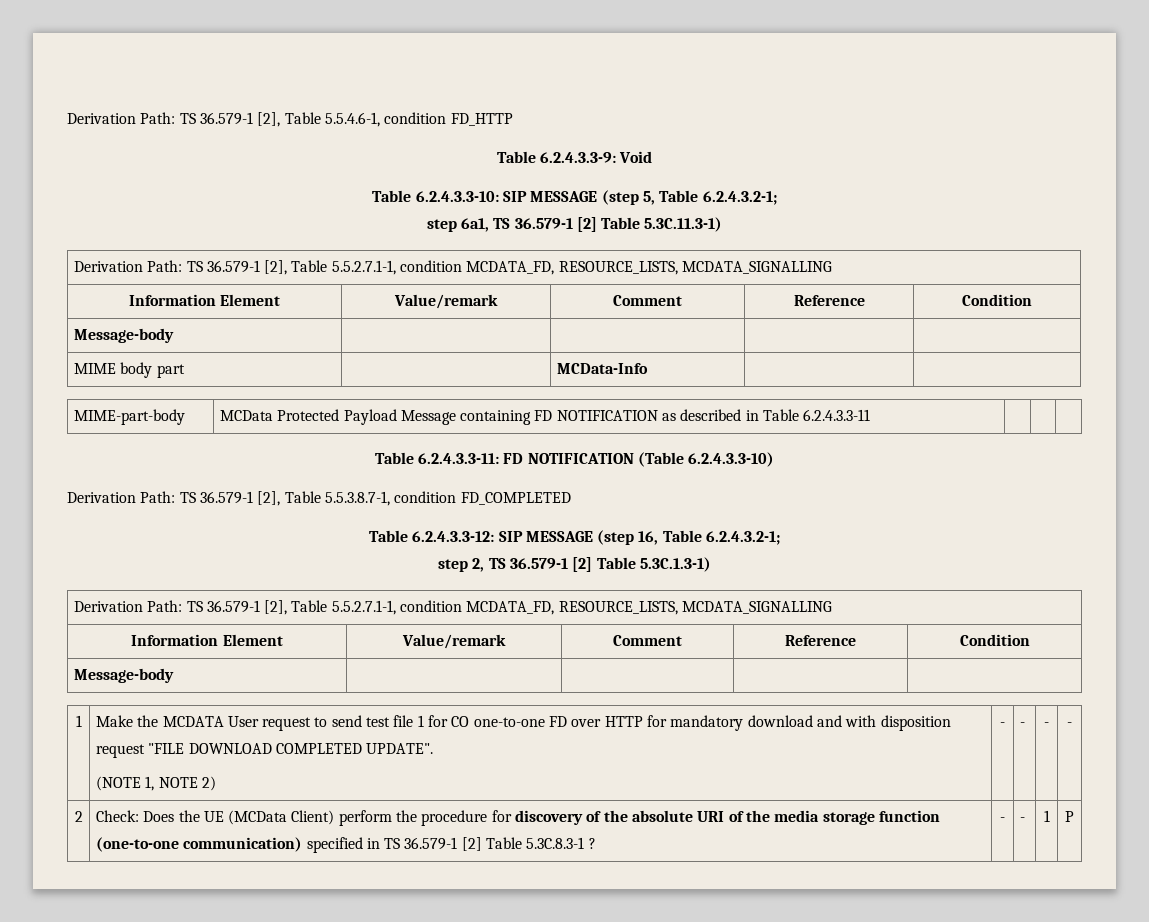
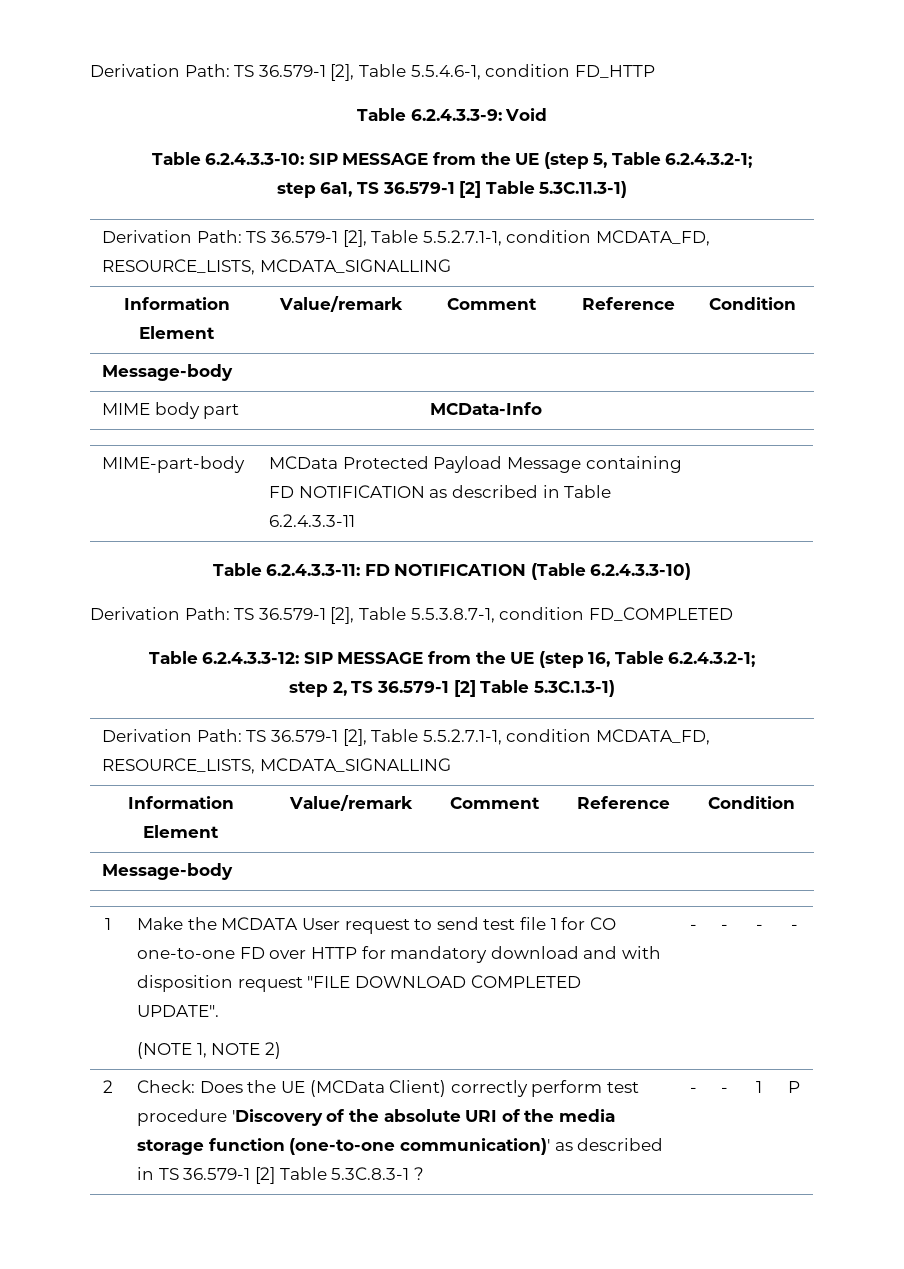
(598, 196) none -> [432,152,540,165] from the UE
(593, 536) none -> [427,651,535,664] from the UE
[338,810,584,826] perform the procedure for discovery -> [450,1080,639,1097] [137,1109,323,1126] correctly perform test procedure 'Discovery
[183,837,363,853] communication) specified -> [400,1138,664,1155] communication)' as described

